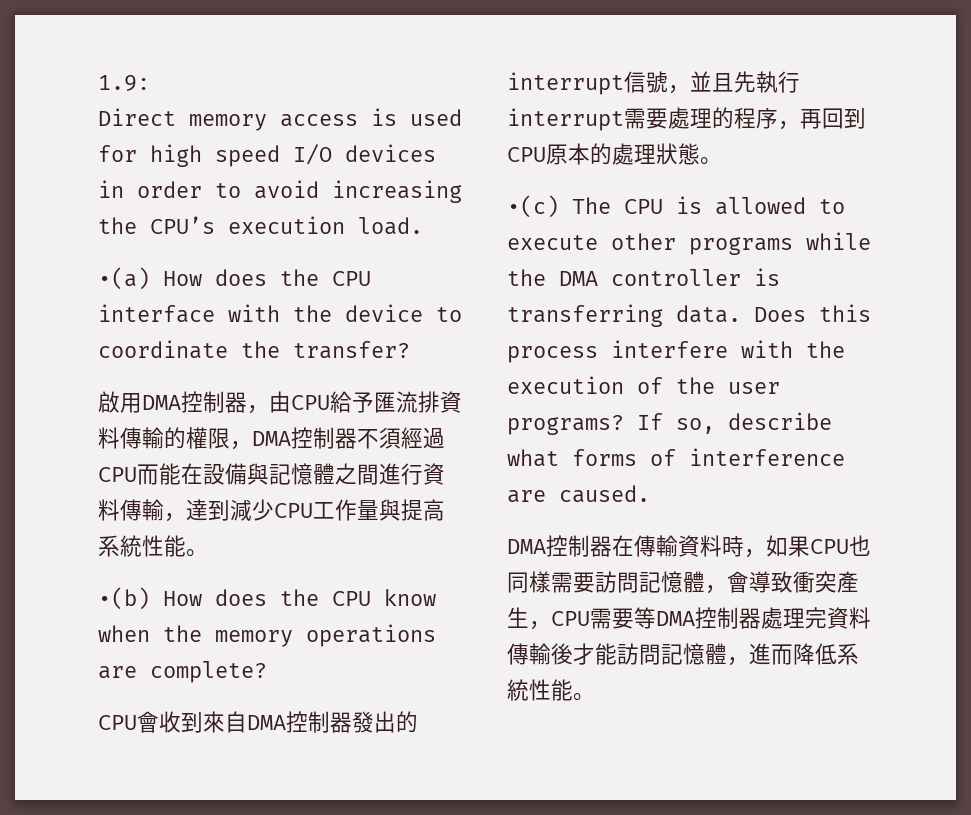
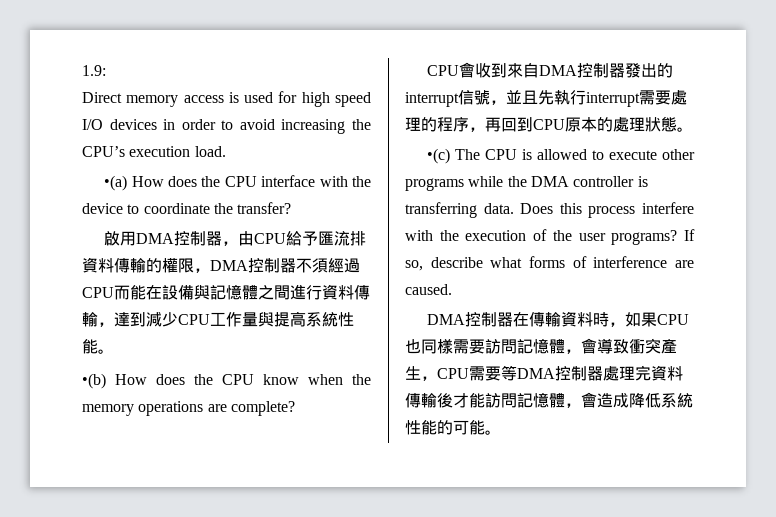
[749,643,793,665] 進而 -> [581,392,629,408] 會造成
(573, 690) none -> [437,420,485,435] 的可能

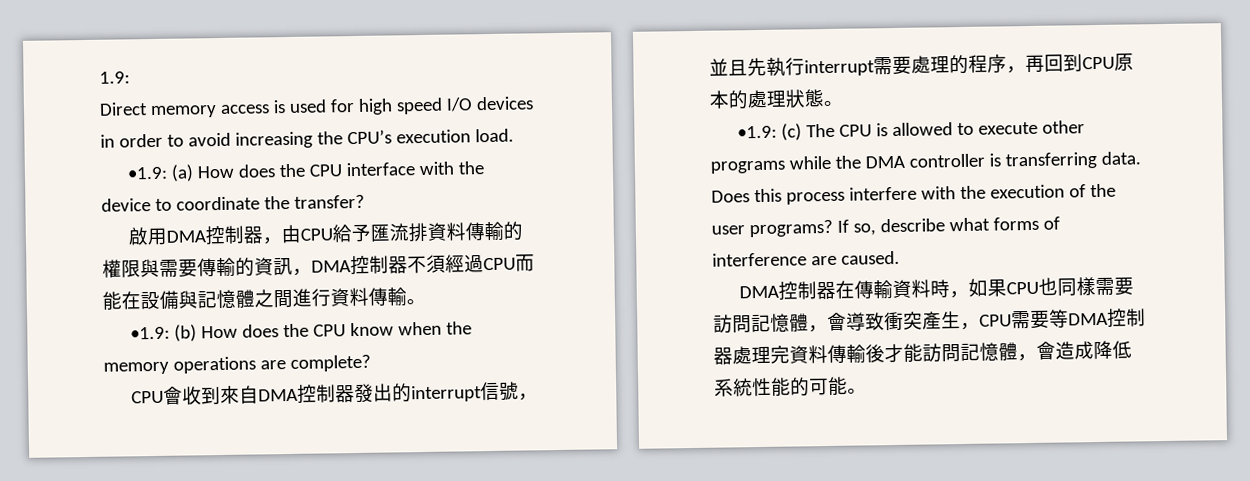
[104,175,128,191] •(a) -> [126,164,194,182] •1.9: (a)
(194, 265) none -> [140,256,293,278] 與需要傳輸的資訊
[98,311,354,327] [82,339,114,354] [82,373,106,389] ，達到減少CPU工作量與提高系統性能。 // •(b) -> [406,298,426,305] [129,324,197,342] 。 // •1.9: (b)
[427,148,451,164] •(c) -> [736,123,802,141] •1.9: (c)

